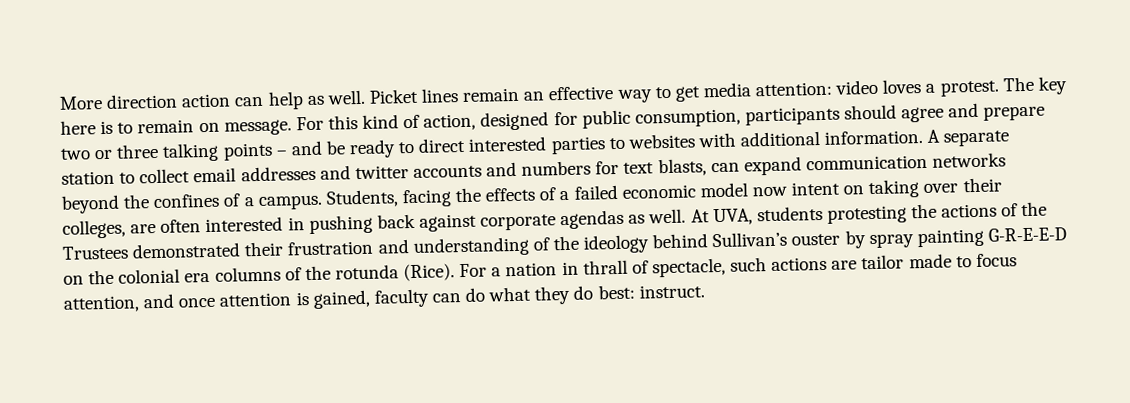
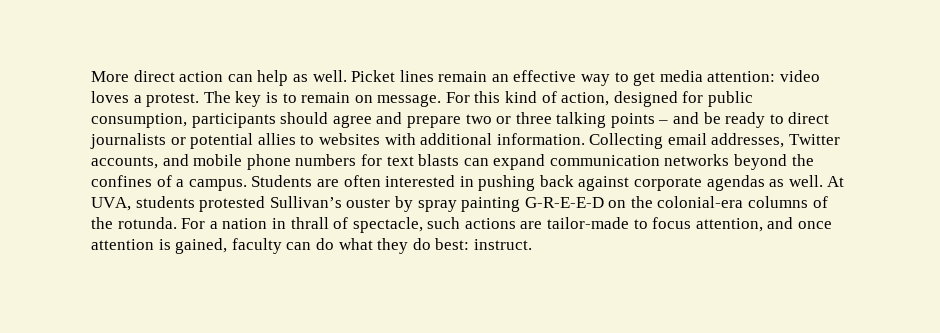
[106,93,179,109] direction -> [133,70,175,82] direct
[60,120,96,135] here -> (262, 99) none
[468,136,606,155] interested parties -> [90,133,296,149] journalists or potential allies
[927,129,1010,147] [61,161,518,185] A separate station to collect email addresses and twitter accounts and -> [589,133,841,149] [91,154,291,170] Collecting email addresses, Twitter accounts, and mobile phone
[657,158,707,177] blasts, -> [418,154,460,166] blasts
[325,177,1002,208] [62,219,126,239] Students, facing the effects of a failed economic model now intent on taking over their colleges, -> [251,175,313,187] Students
[826,201,1048,224] [62,233,709,260] protesting the actions of the Trustees demonstrated their frustration and understanding of the ideology behind -> [199,196,266,212] protested
[118,268,211,284] colonial era -> [657,196,744,208] colonial-era
[334,263,456,282] rotunda (Rice). -> [117,217,177,229] rotunda.
[861,253,952,270] tailor made -> [547,217,630,229] tailor-made

